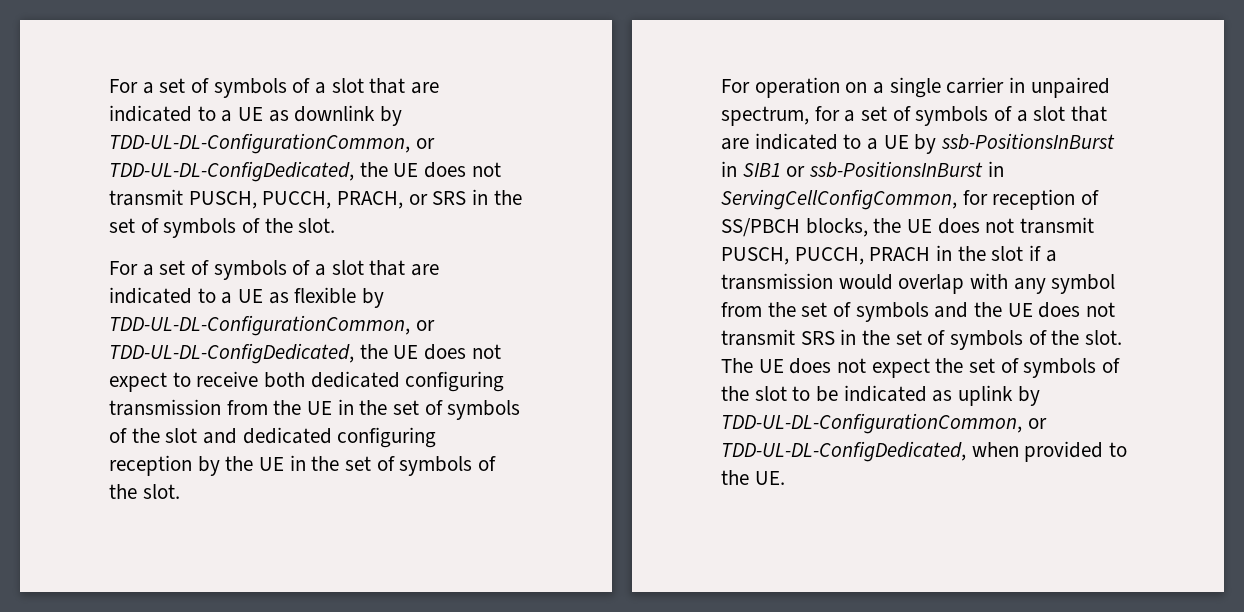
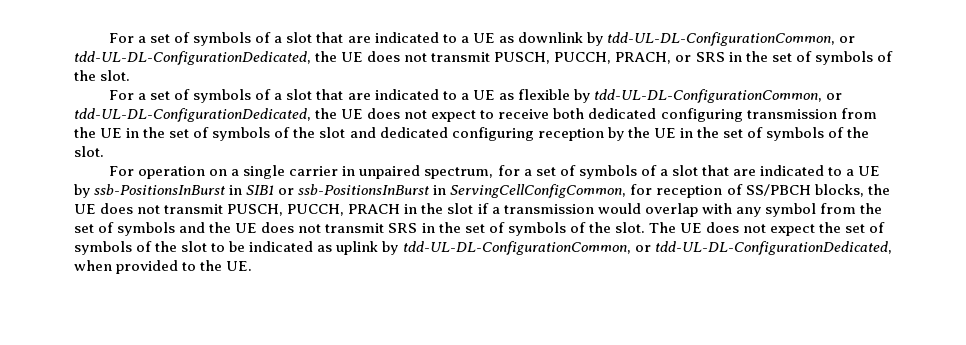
[109,133,435,154] [109,161,354,182] TDD-UL-DL-ConfigurationCommon, or TDD-UL-DL-ConfigDedicated, -> [606,32,855,46] [74,51,311,65] tdd-UL-DL-ConfigurationCommon, or tdd-UL-DL-ConfigurationDedicated,
[109,315,435,336] [109,343,354,364] TDD-UL-DL-ConfigurationCommon, or TDD-UL-DL-ConfigDedicated, -> [593,89,842,103] [74,108,311,122] tdd-UL-DL-ConfigurationCommon, or tdd-UL-DL-ConfigurationDedicated,
[721,413,1047,434] [721,441,966,462] TDD-UL-DL-ConfigurationCommon, or TDD-UL-DL-ConfigDedicated, -> [402,241,892,255] tdd-UL-DL-ConfigurationCommon, or tdd-UL-DL-ConfigurationDedicated,

